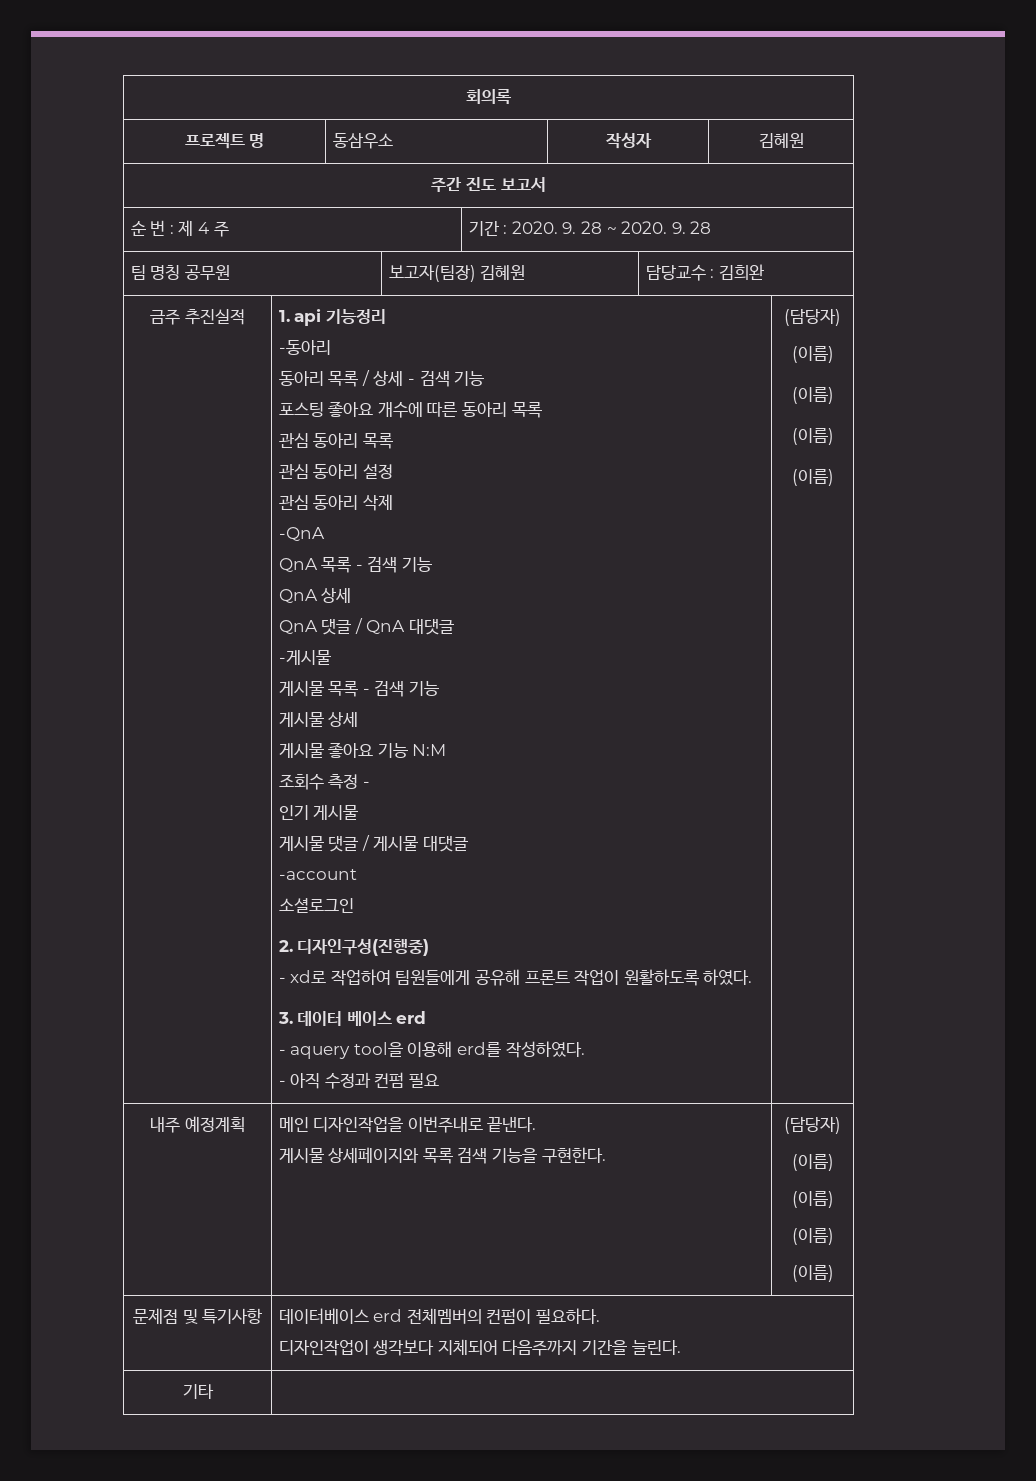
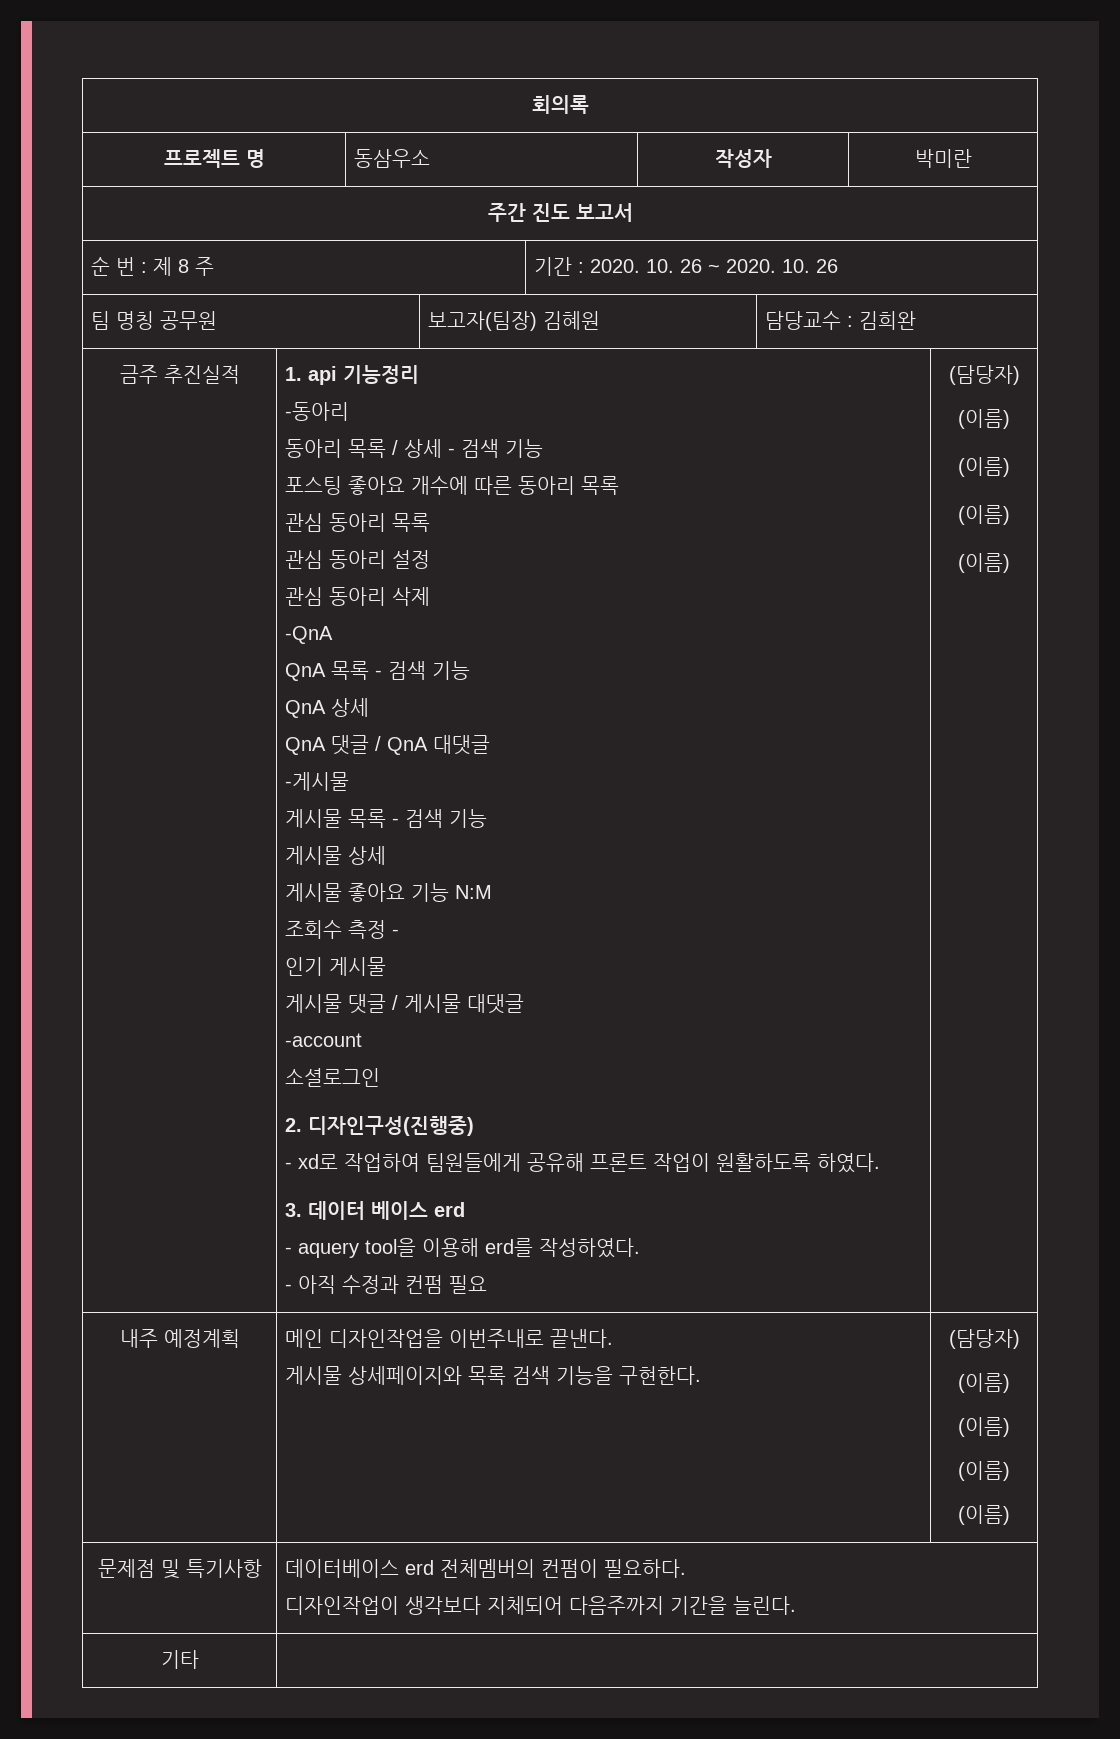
[758,133,804,148] 김혜원 -> [914,149,972,168] 박미란
[197,222,209,234] 4 -> [177,259,189,273] 8
[562,221,712,234] 9. 28 ~ 2020. 9. 28 -> [645,259,838,273] 10. 26 ~ 2020. 10. 26

